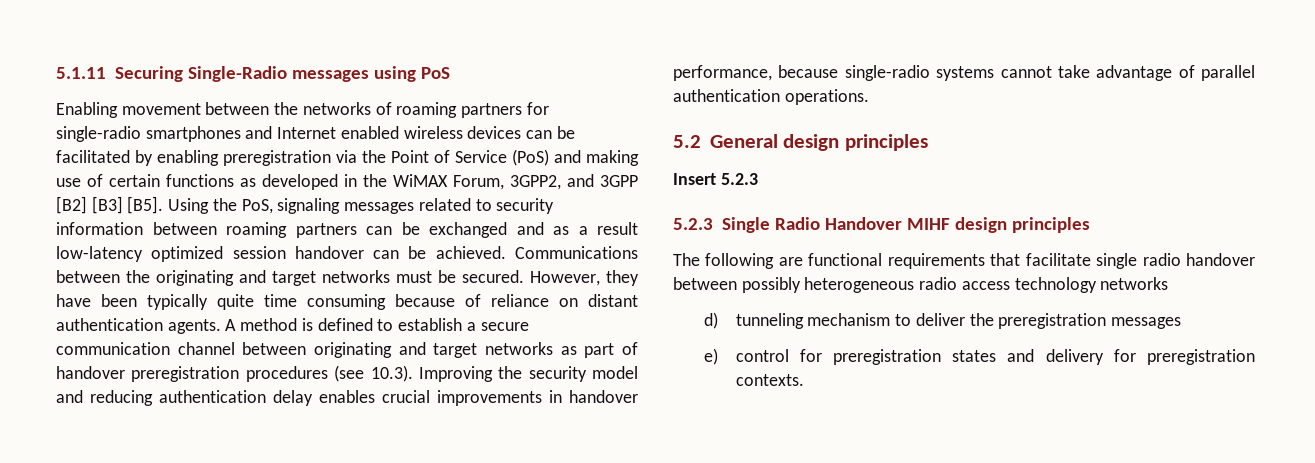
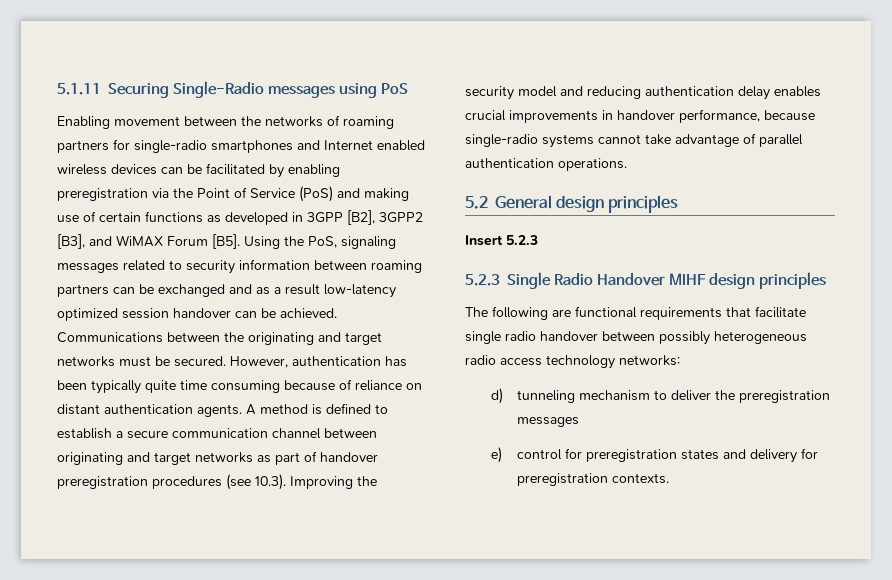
[363,174,638,190] [56,196,123,214] the WiMAX Forum, 3GPP2, and 3GPP [B2] [B3] -> [307,210,423,225] [57,234,208,249] 3GPP [B2], 3GPP2 [B3], and WiMAX Forum
[606,270,639,286] [56,294,91,307] they have -> [292,356,407,367] authentication has
[1100,277,1169,290] networks -> [619,355,680,366] networks:

